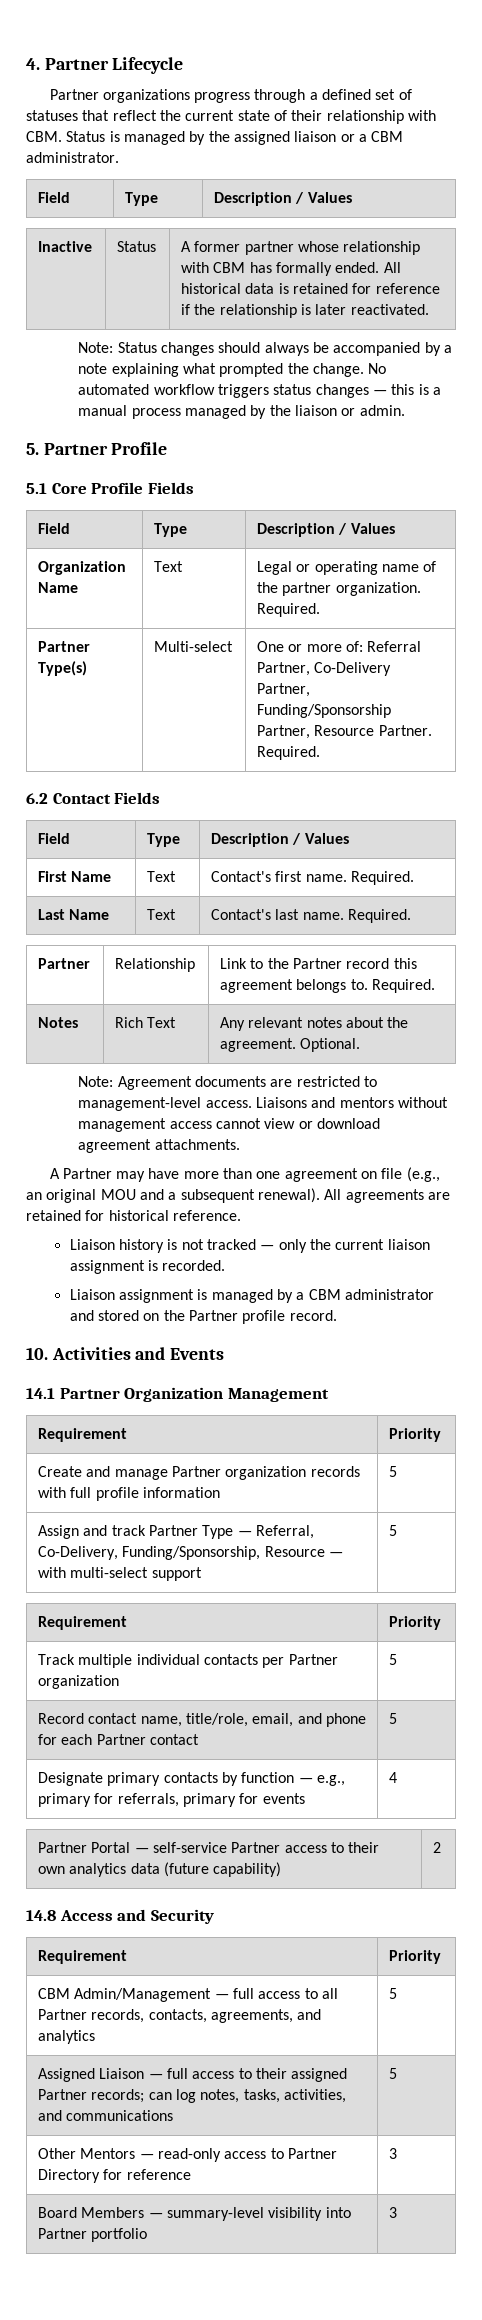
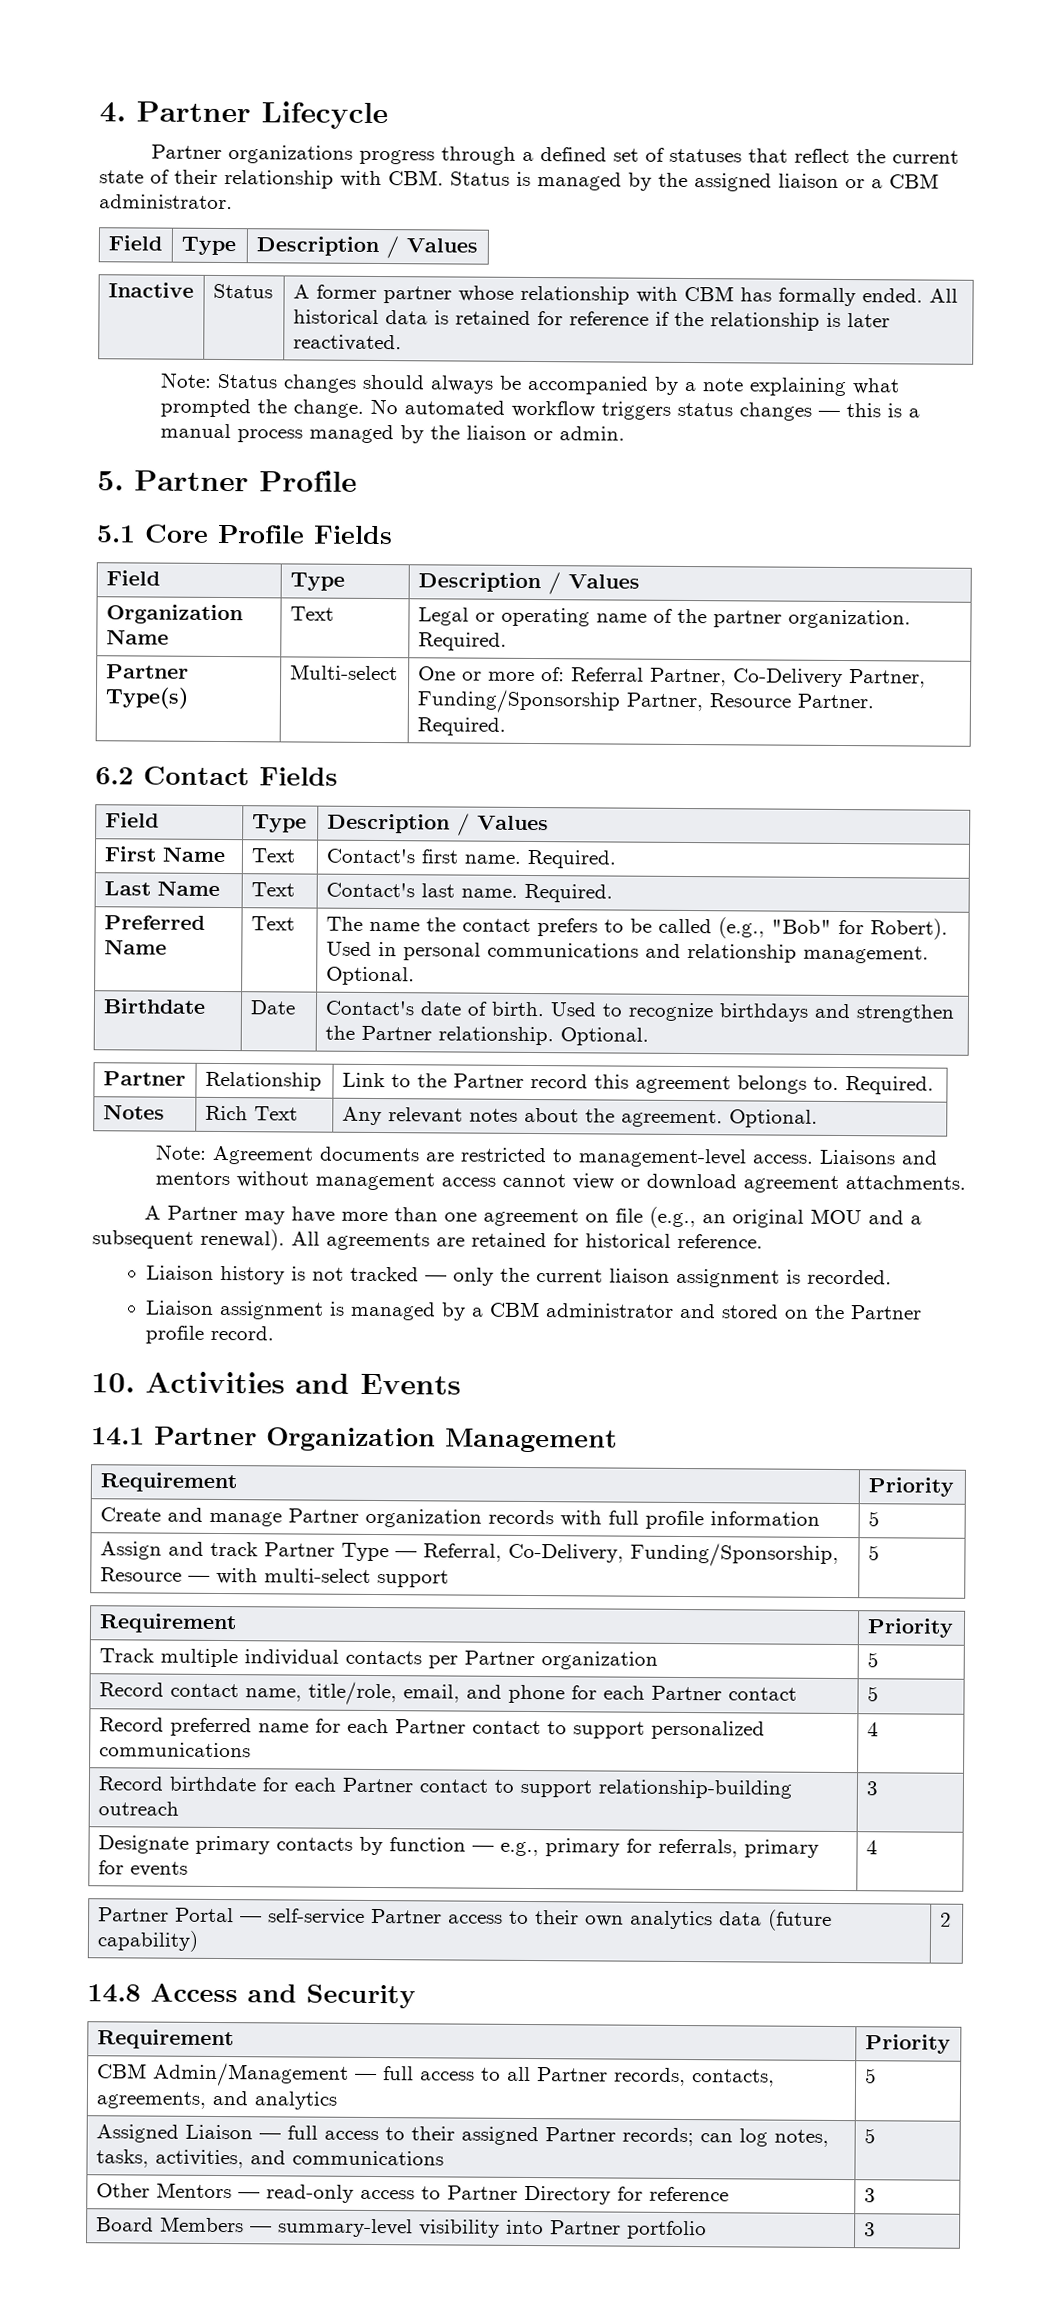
(411, 916) none -> [103,915,205,930] [103,939,167,955] [250,916,295,931] [325,916,948,940] [325,941,929,964] [325,966,415,986] [102,998,206,1014] [249,1000,296,1015] [324,1000,954,1023] [324,1025,649,1046] // Preferred Name | Text | The name the contact prefers to be called (e.g., "Bob" for Robert). Used in personal communications and relationship management. Optional. // Birthdate | Date | Contact's date of birth. Used to recognize birthdays and strengthen the Partner relationship. Optional.
(398, 1718) none -> [98,1717,765,1740] [98,1742,251,1758] [866,1722,879,1737] [97,1776,792,1799] [97,1801,179,1816] [865,1781,878,1796] // Record preferred name for each Partner contact to support personalized communications | 4 // Record birthdate for each Partner contact to support relationship-building outreach | 3

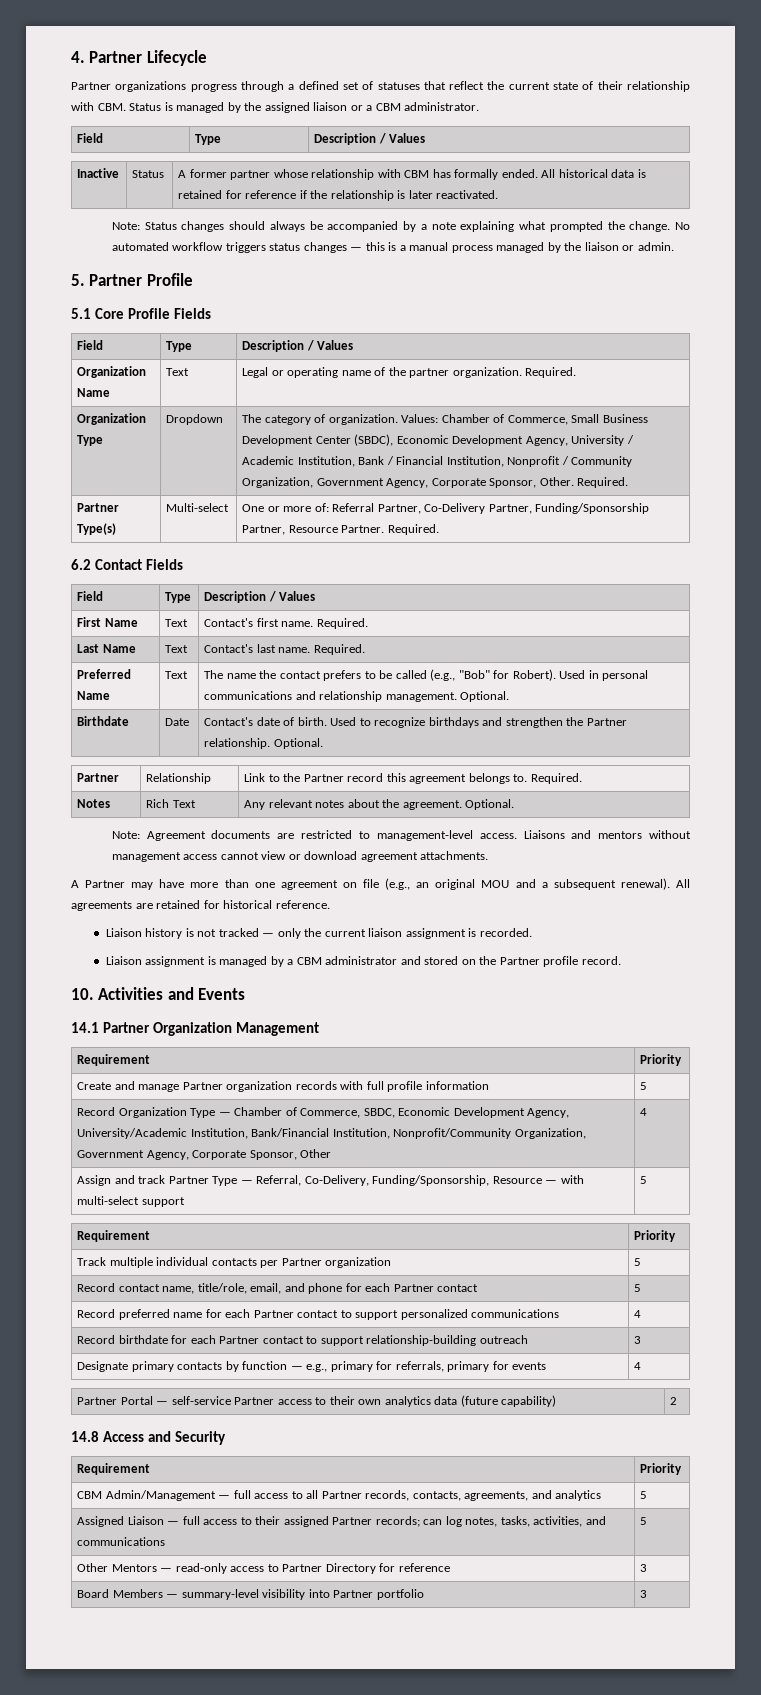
(507, 641) none -> [77,413,147,425] [77,435,104,446] [166,414,224,425] [242,414,648,425] [242,434,634,446] [242,456,633,467] [242,477,629,488] // Organization Type | Dropdown | The category of organization. Values: Chamber of Commerce, Small Business Development Center (SBDC), Economic Development Agency, University / Academic Institution, Bank / Financial Institution, Nonprofit / Community Organization, Government Agency, Corporate Sponsor, Other. Required.
(880, 1519) none -> [77,1107,570,1118] [77,1128,586,1139] [77,1149,332,1160] [640,1108,648,1116] // Record Organization Type — Chamber of Commerce, SBDC, Economic Development Agency, University/Academic Institution, Bank/Financial Institution, Nonprofit/Community Organization, Government Agency, Corporate Sponsor, Other | 4

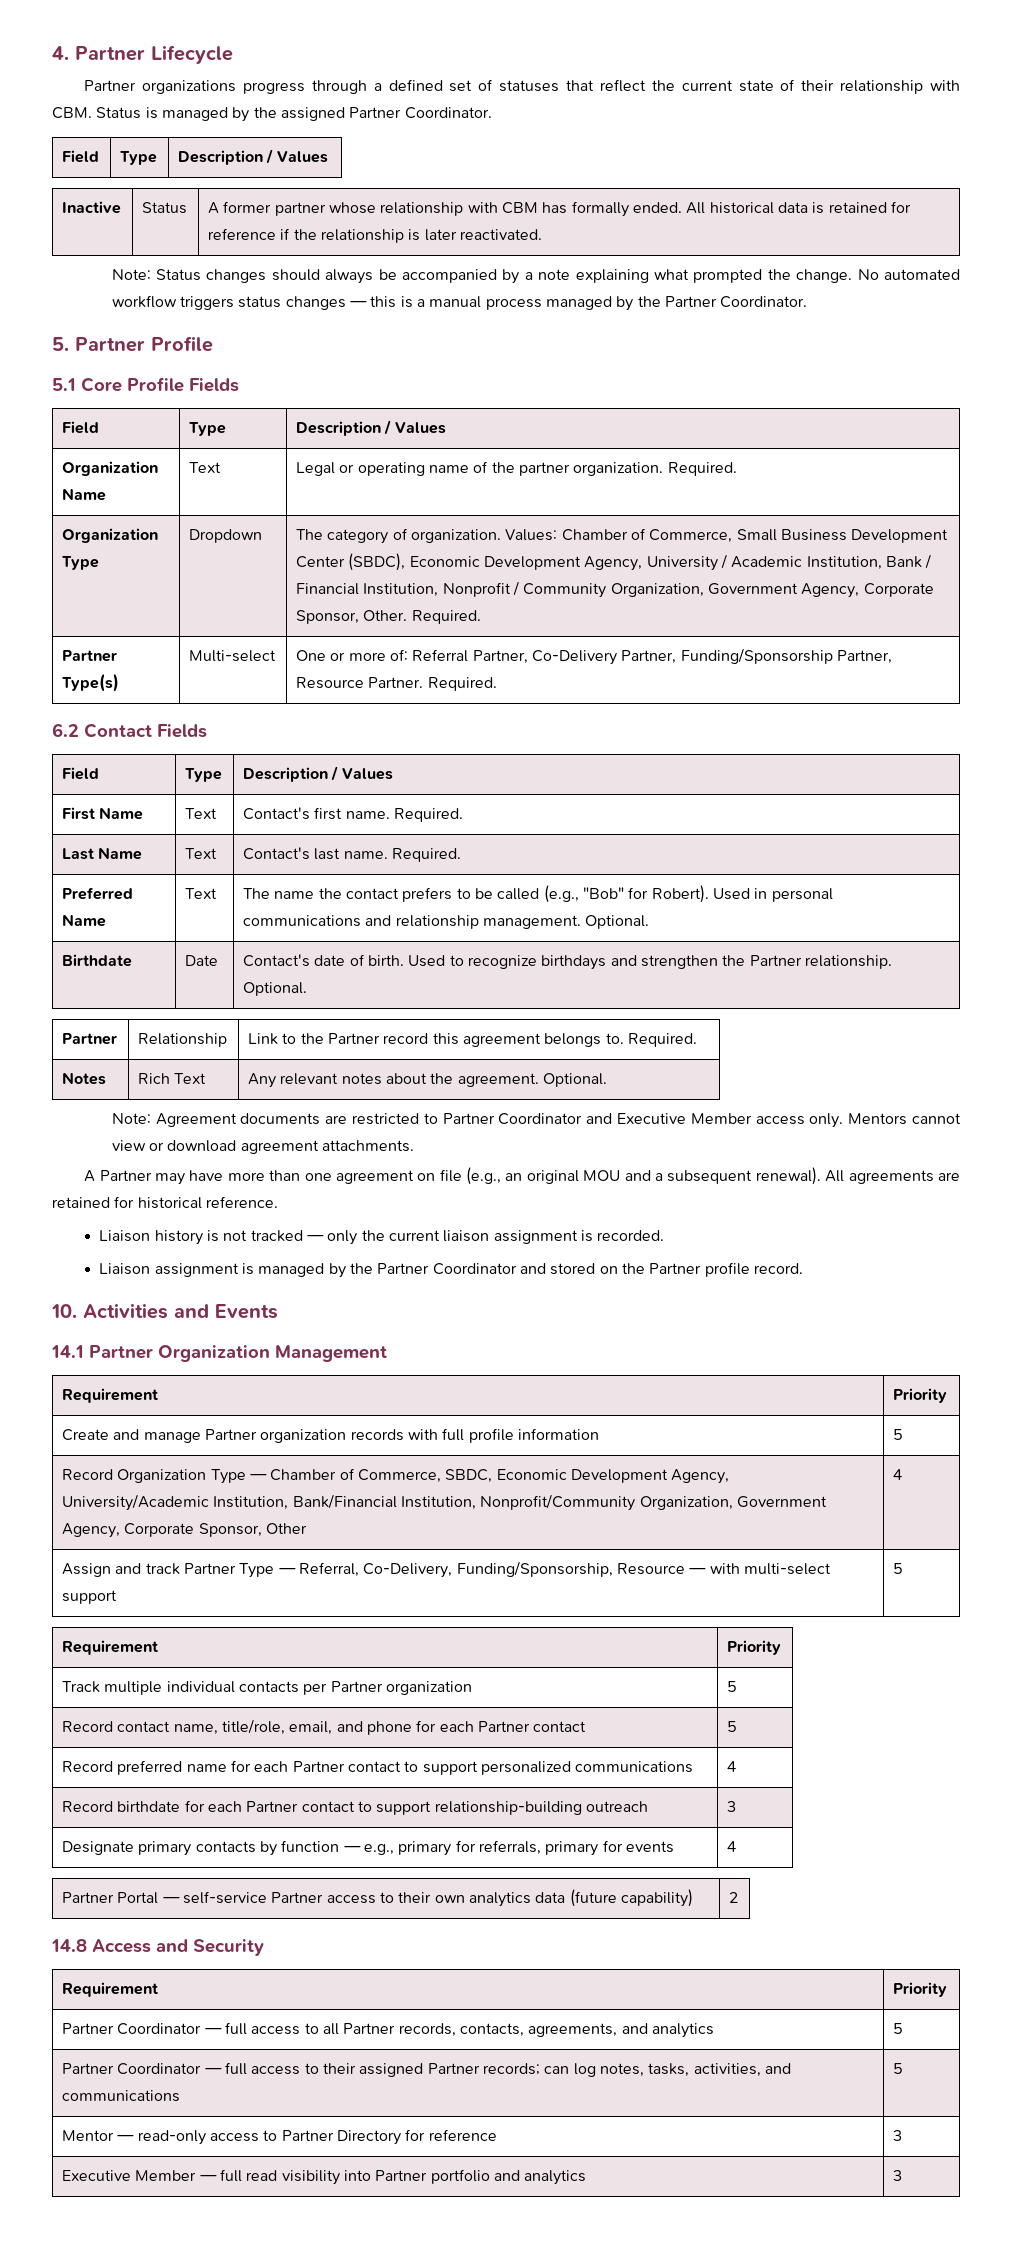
[313,102,480,111] liaison or a CBM administrator. -> [349,107,492,119] Partner Coordinator.
[584,242,674,251] liaison or admin. -> [664,296,808,308] Partner Coordinator.
[376,830,691,841] [111,852,218,862] management-level access. Liaisons and mentors without management access -> [442,1113,908,1128] Partner Coordinator and Executive Member access only. Mentors
[287,956,398,965] a CBM administrator -> [350,1263,517,1275] the Partner Coordinator
[77,1490,216,1501] CBM Admin/Management -> [62,2023,202,2035] Partner Coordinator
[77,1516,164,1527] Assigned Liaison -> [62,2063,202,2075] Partner Coordinator
[77,1563,157,1572] Other Mentors -> [62,2130,115,2141] Mentor
[77,1589,259,1600] Board Members — summary-level -> [62,2169,278,2182] Executive Member — full read
(424, 1594) none -> [493,2170,587,2185] and analytics

